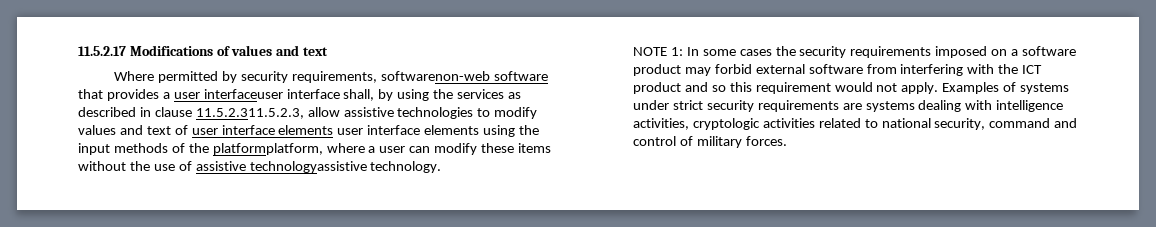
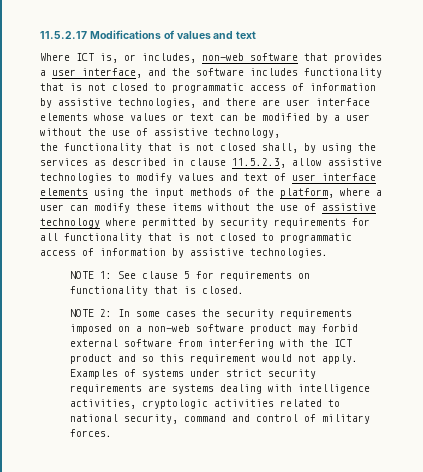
[158,71,490,83] permitted by security requirements, softwarenon-web -> [76,53,244,63] ICT is, or includes, non-web
[203,89,340,99] interfaceuser interface -> [82,68,382,78] [40,83,376,93] [40,98,370,108] [40,113,370,123] [40,128,280,138] [40,143,256,153] interface, and the software includes functionality that is not closed to programmatic access of information by assistive technologies, and there are user interface elements whose values or text can be modified by a user without the use of assistive technology, // the functionality that is not closed
[195,108,304,119] 11.5.2.311.5.2.3, -> [232,158,286,168] 11.5.2.3,
[337,125,480,135] user interface elements -> (88, 192) none
[212,143,323,155] platformplatform, -> [280,188,334,198] platform,
[249,161,442,173] [632,47,683,56] technologyassistive technology. // NOTE 1: -> [40,218,370,228] [40,233,352,243] [40,248,328,258] [69,271,310,281] [69,286,244,296] [69,309,112,317] technology where permitted by security requirements for all functionality that is not closed to programmatic access of information by assistive technologies. // NOTE 1: See clause 5 for requirements on functionality that is closed. // NOTE 2:
(1019, 52) none -> [147,324,190,332] non-web

